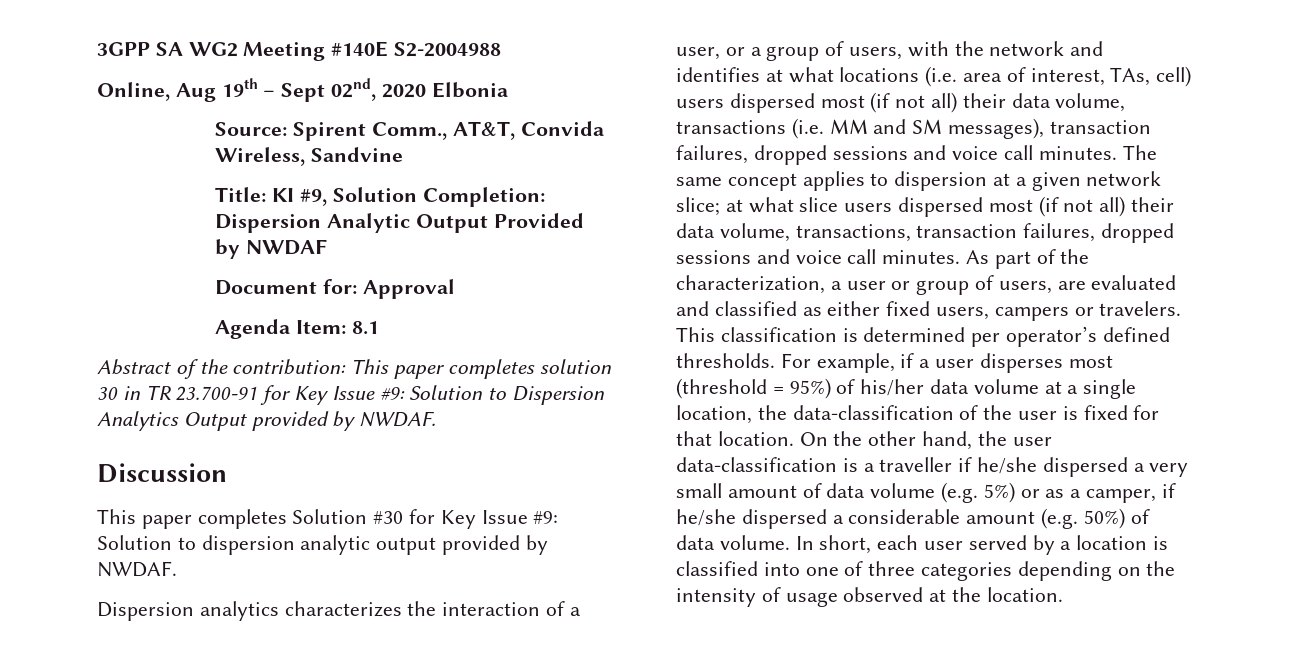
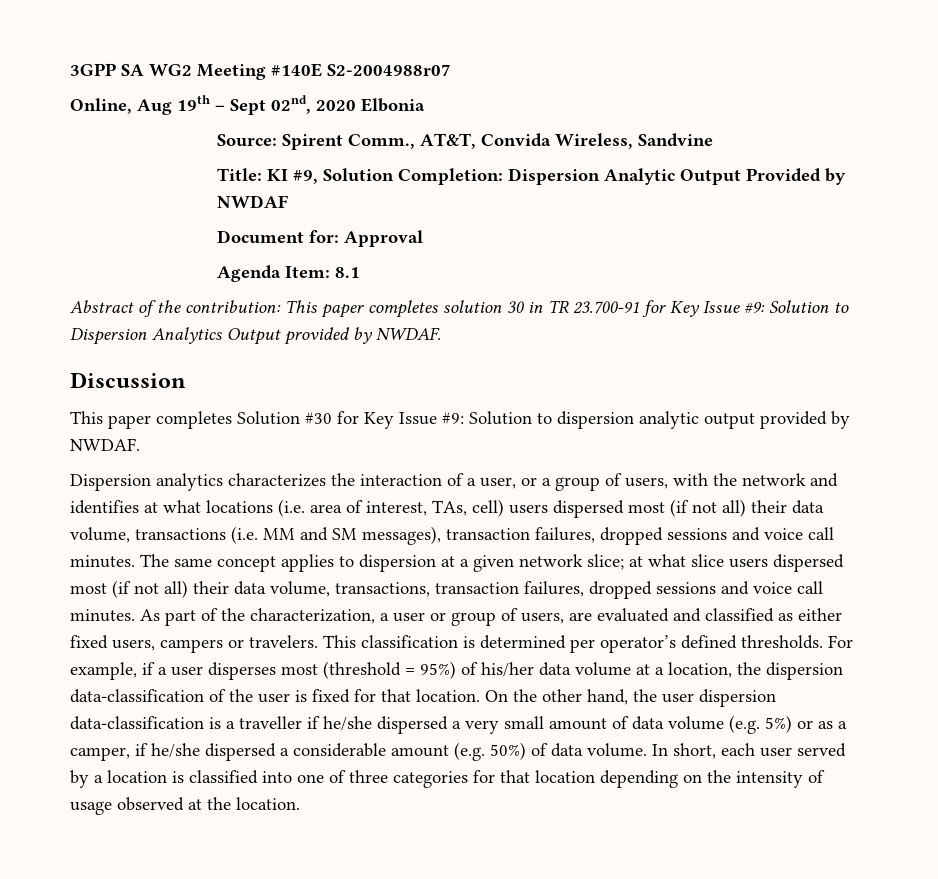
[394,42,502,57] S2-2004988 -> [327,64,451,76] S2-2004988r07
[1083,379,1137,399] single -> (664, 671) none
(787, 412) none -> [766,662,843,680] dispersion
(1052, 441) none -> [699,689,776,707] dispersion
(1013, 571) none -> [473,770,595,783] for that location

